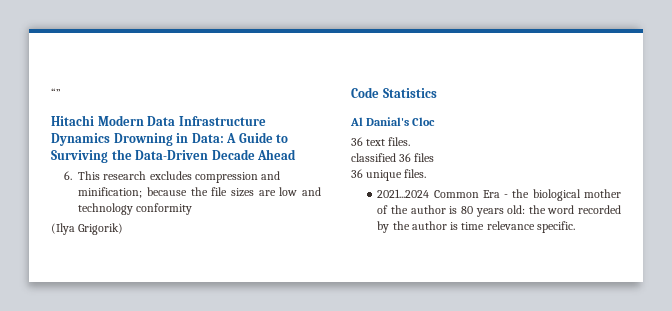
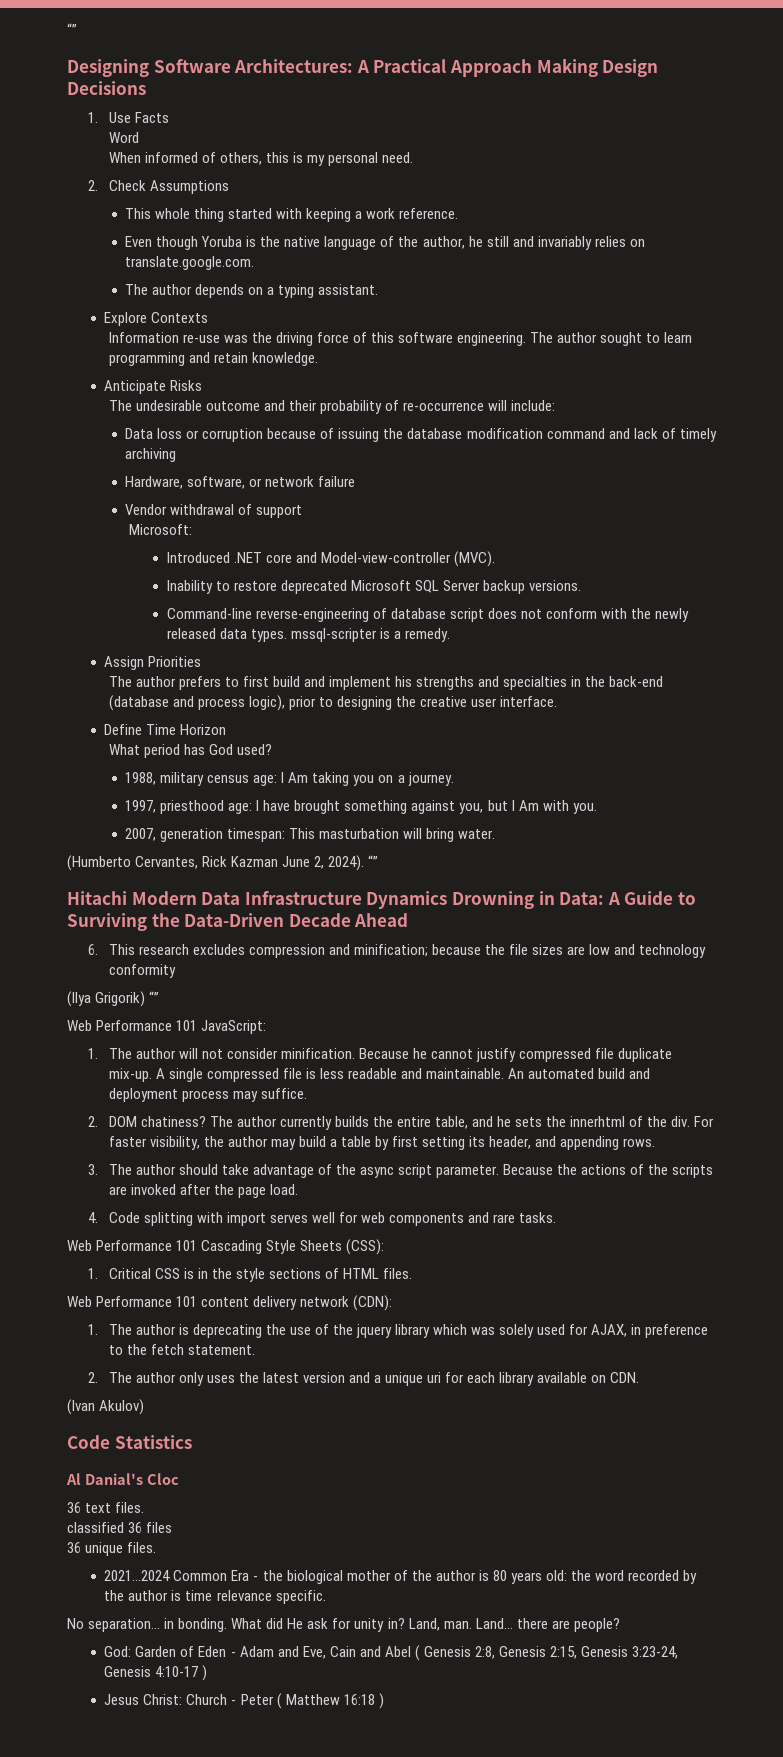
[51,88,61,97] “” -> [67,23,77,35] [67,58,659,77] [67,81,146,95] [87,112,169,123] [108,132,139,143] [108,152,413,166] [87,180,229,194] [125,208,459,222] [125,236,645,250] [125,256,255,270] [125,284,379,298] [104,312,209,326] [108,332,693,346] [108,352,318,366] [104,380,203,394] [108,400,556,414] [125,428,717,442] [125,448,177,462] [125,476,356,489] [125,504,303,518] [129,524,193,535] [166,551,495,567] [166,580,582,594] [166,608,690,622] [166,628,450,642] [104,656,202,670] [108,676,664,690] [108,695,558,711] [104,724,227,735] [108,744,272,758] [125,772,454,786] [125,800,597,814] [125,828,496,842] [67,855,379,871] “” // Designing Software Architectures: A Practical Approach Making Design Decisions // 1. Use Facts // Word // When informed of others, this is my personal need. // 2. Check Assumptions // This whole thing started with keeping a work reference. // Even though Yoruba is the native language of the author, he still and invariably relies on translate.google.com. // The author depends on a typing assistant. // Explore Contexts // Information re-use was the driving force of this software engineering. The author sought to learn programming and retain knowledge. // Anticipate Risks // The undesirable outcome and their probability of re-occurrence will include: // Data loss or corruption because of issuing the database modification command and lack of timely archiving // Hardware, software, or network failure // Vendor withdrawal of support // Microsoft: // Introduced .NET core and Model-view-controller (MVC). // Inability to restore deprecated Microsoft SQL Server backup versions. // Command-line reverse-engineering of database script does not conform with the newly released data types. mssql-scripter is a remedy. // Assign Priorities // The author prefers to first build and implement his strengths and specialties in the back-end (database and process logic), prior to designing the creative user interface. // Define Time Horizon // What period has God used? // 1988, military census age: I Am taking you on a journey. // 1997, priesthood age: I have brought something against you, but I Am with you. // 2007, generation timespan: This masturbation will bring water. // (Humberto Cervantes, Rick Kazman June 2, 2024). “”
(124, 229) none -> [149,991,160,1003] [67,1020,267,1034] [87,1048,673,1062] [108,1068,651,1082] [108,1088,307,1102] [87,1116,715,1130] [108,1136,656,1150] [87,1164,714,1178] [108,1184,298,1198] [87,1212,557,1226] [67,1239,385,1255] [87,1268,413,1282] [67,1295,393,1311] [87,1324,709,1338] [108,1344,255,1355] [87,1372,640,1386] [67,1399,145,1415] “” // Web Performance 101 JavaScript: // 1. The author will not consider minification. Because he cannot justify compressed file duplicate mix-up. A single compressed file is less readable and maintainable. An automated build and deployment process may suffice. // 2. DOM chatiness? The author currently builds the entire table, and he sets the innerhtml of the div. For faster visibility, the author may build a table by first setting its header, and appending rows. // 3. The author should take advantage of the async script parameter. Because the actions of the scripts are invoked after the page load. // 4. Code splitting with import serves well for web components and rare tasks. // Web Performance 101 Cascading Style Sheets (CSS): // 1. Critical CSS is in the style sections of HTML files. // Web Performance 101 content delivery network (CDN): // 1. The author is deprecating the use of the jquery library which was solely used for AJAX, in preference to the fetch statement. // 2. The author only uses the latest version and a unique uri for each library available on CDN. // (Ivan Akulov)
(575, 227) none -> [67,1618,620,1632] [104,1645,679,1661] [104,1665,208,1681] [104,1693,384,1709] // No separation... in bonding. What did He ask for unity in? Land, man. Land... there are people? // God: Garden of Eden - Adam and Eve, Cain and Abel ( Genesis 2:8, Genesis 2:15, Genesis 3:23-24, Genesis 4:10-17 ) // Jesus Christ: Church - Peter ( Matthew 16:18 )

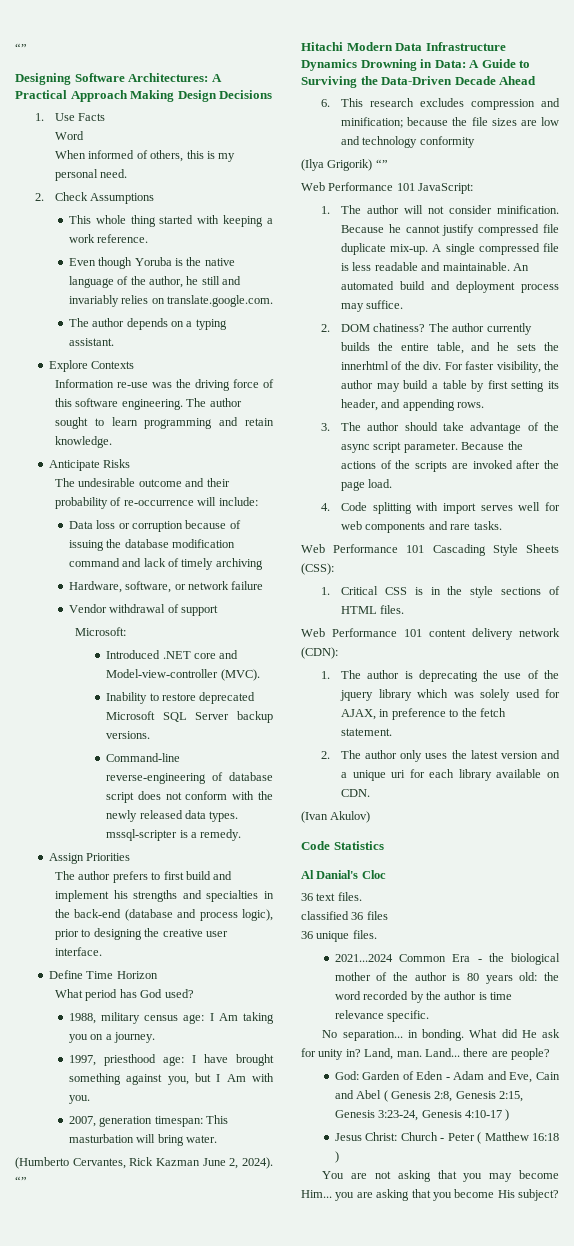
(384, 1701) none -> [322,1170,559,1182] [301,1189,559,1201] // You are not asking that you may become Him... you are asking that you become His subject?

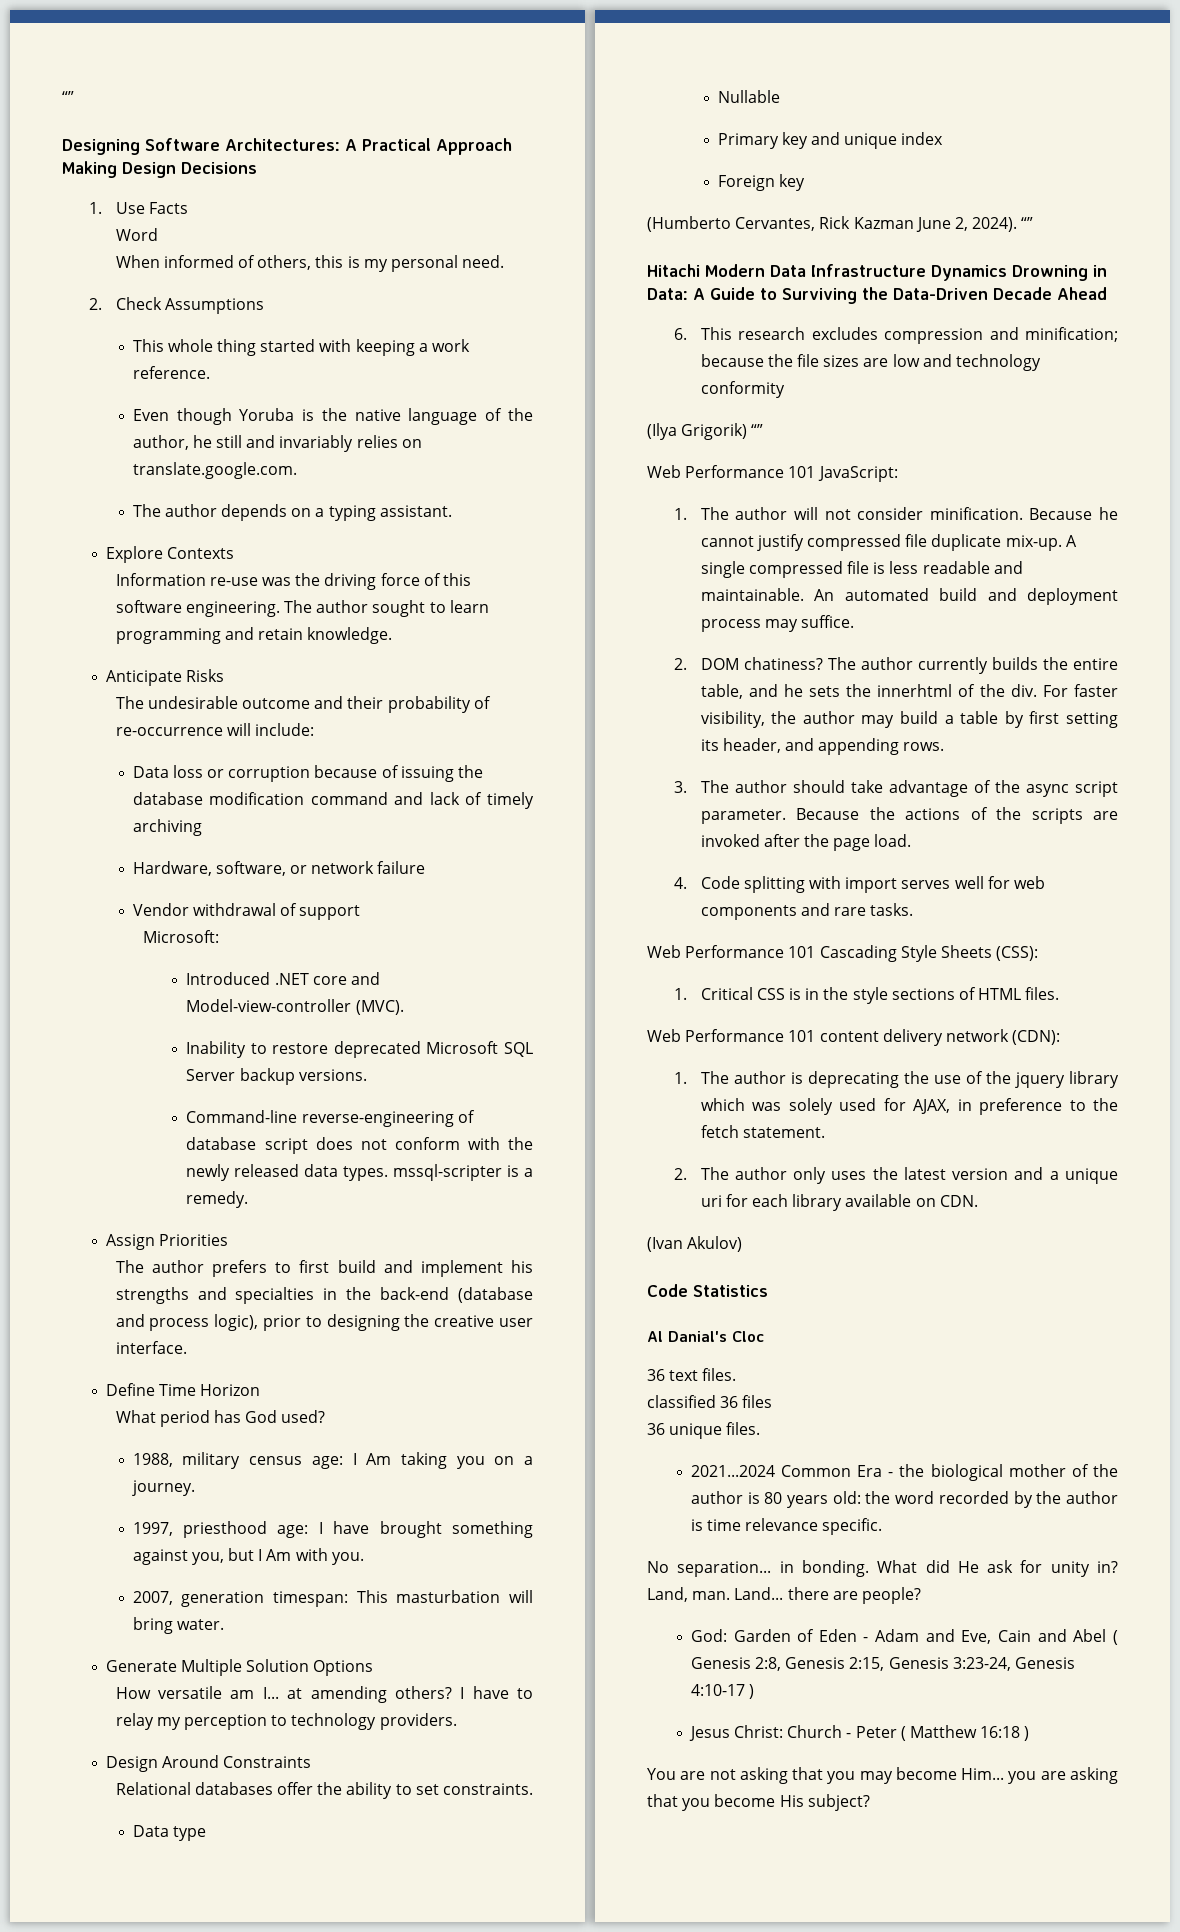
(217, 1139) none -> [105,1659,374,1676] [115,1686,533,1703] [115,1713,457,1730] [105,1755,312,1772] [115,1782,533,1799] [132,1825,206,1841] [717,90,780,103] [717,132,944,149] [717,174,805,191] // Generate Multiple Solution Options // How versatile am I... at amending others? I have to relay my perception to technology providers. // Design Around Constraints // Relational databases offer the ability to set constraints. // Data type // Nullable // Primary key and unique index // Foreign key

